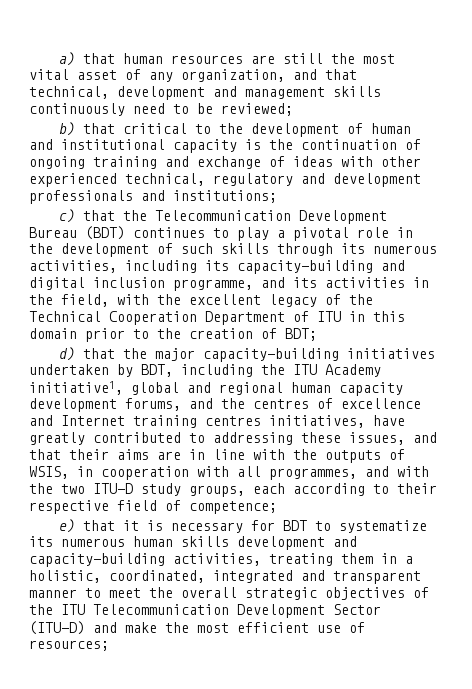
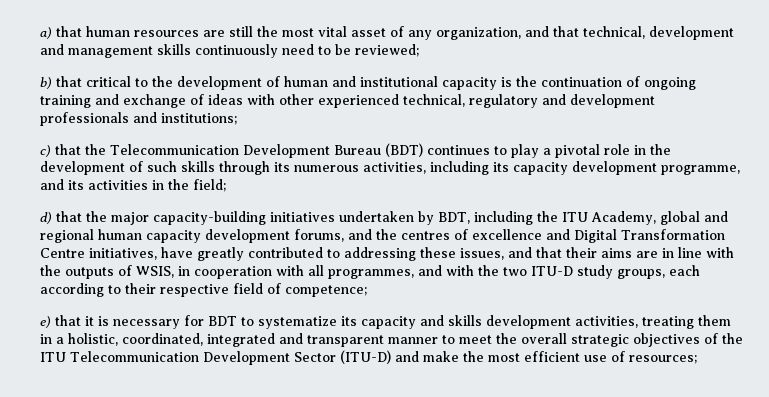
[237,260,405,274] [29,277,165,290] capacity-building and digital inclusion -> [513,161,657,175] capacity development
[61,294,373,307] [29,311,405,325] [29,328,317,342] field, with the excellent legacy of the Technical Cooperation Department of ITU in this domain prior to the creation of BDT; -> [193,179,226,192] field;
[325,364,381,377] [29,381,123,395] Academy initiative1, -> [591,211,656,225] Academy,
[61,415,261,428] Internet training centres -> [574,229,725,243] [40,248,85,258] Digital Transformation Centre
[61,536,357,550] [29,553,165,567] numerous human skills development and capacity-building -> [361,315,571,329] capacity and skills development

